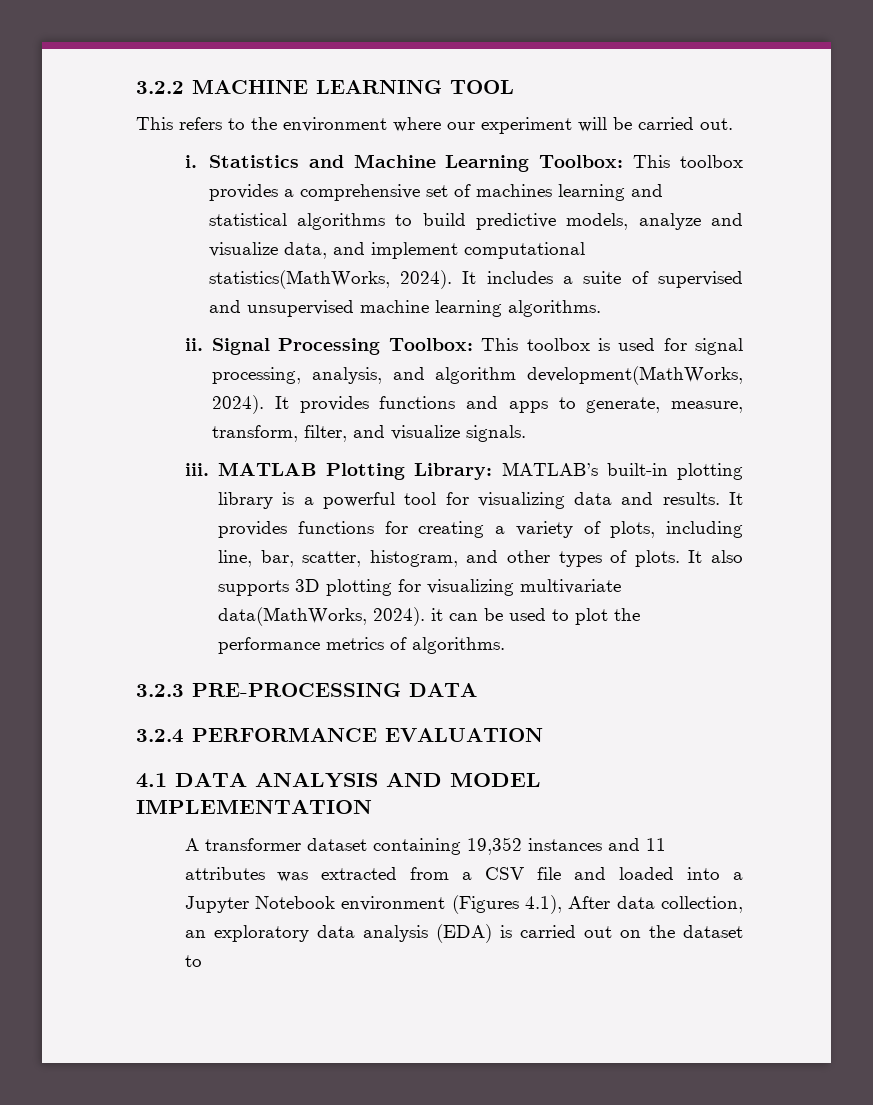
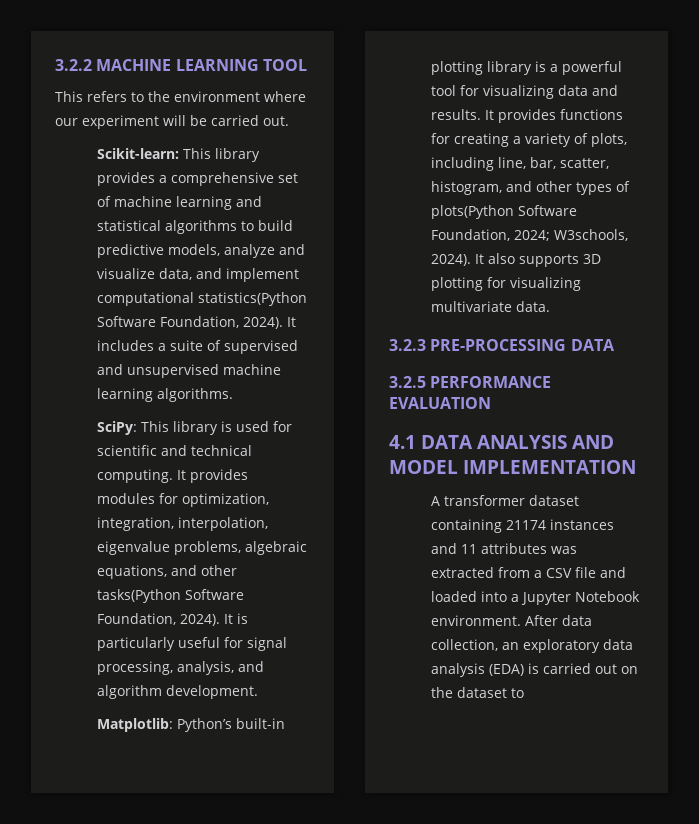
[184,154,743,172] i. Statistics and Machine Learning Toolbox: This toolbox -> [97,148,261,162] Scikit-learn: This library
[475,184,552,197] machines -> [114,196,173,207] machine
[208,270,390,289] statistics(MathWorks, -> [198,292,308,306] [97,316,240,328] statistics(Python Software Foundation,
[184,338,656,355] ii. Signal Processing Toolbox: This toolbox is used -> [97,421,293,435] [97,445,253,456] [97,469,249,483] [97,493,270,507] [97,517,269,531] [97,541,308,555] [97,565,238,579] [97,589,245,603] [97,613,249,626] [97,637,221,651] SciPy: This library is used for scientific and technical computing. It provides modules for optimization, integration, interpolation, eigenvalue problems, algebraic equations, and other tasks(Python Software Foundation, 2024). It is particularly useful
[527,366,743,385] [211,395,744,414] [211,425,526,442] [184,462,598,480] development(MathWorks, 2024). It provides functions and apps to generate, measure, transform, filter, and visualize signals. // iii. MATLAB Plotting Library: MATLAB’s -> [166,685,259,699] [97,718,233,732] development. // Matplotlib: Python’s
[634,550,680,567] plots. -> [431,205,578,219] [431,229,629,241] [431,254,472,266] plots(Python Software Foundation, 2024; W3schools, 2024).
[217,607,640,626] [217,637,505,654] data(MathWorks, 2024). it can be used to plot the performance metrics of algorithms. -> [516,301,551,312] data.
[136,729,184,743] 3.2.4 -> [389,376,426,388] 3.2.5
[466,837,522,855] 19,352 -> [506,520,547,530] 21174
[341,895,562,914] environment (Figures 4.1), -> [431,615,522,626] environment.

